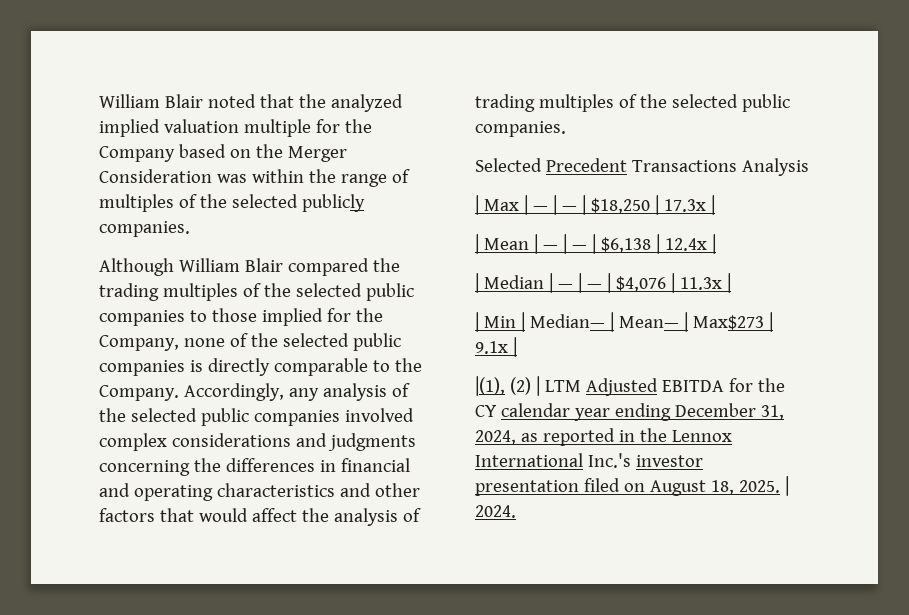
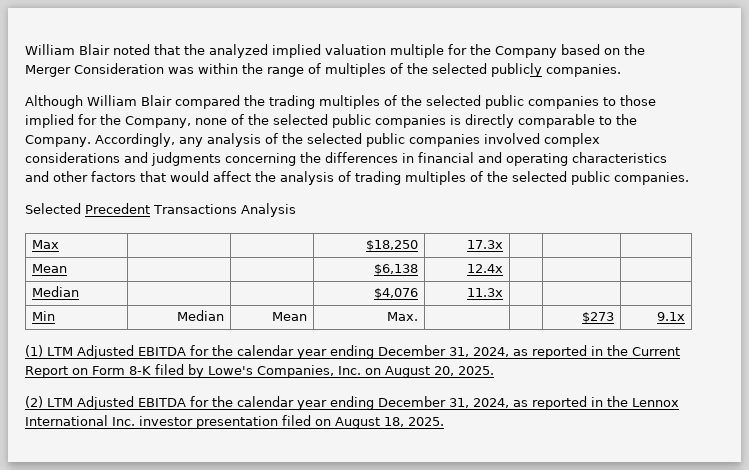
[475,195,715,215] [475,234,716,254] [475,273,731,293] [475,312,773,332] [475,337,517,357] [475,376,785,396] [475,405,497,417] // | Max | — | — | $18,250 | 17.3x | // | Mean | — | — | $6,138 | 12.4x | // | Median | — | — | $4,076 | 11.3x | // | Min | Median— | Mean— | Max$273 | 9.1x | // |(1), (2) | LTM Adjusted EBITDA for the CY -> [31,240,59,249] [366,240,419,251] [467,240,504,249] [31,264,67,273] [374,264,419,275] [467,264,504,273] [31,286,79,297] [374,288,419,299] [467,288,504,297] [31,311,55,321] [177,310,225,321] [272,312,308,321] [387,312,419,321] [582,312,615,323] [657,312,686,321] [25,345,680,359] [25,364,494,378] [25,396,233,410] // Max | | | $18,250 | 17.3x | | | // Mean | | | $6,138 | 12.4x | | | // Median | | | $4,076 | 11.3x | | | // Min | Median | Mean | Max. | | | $273 | 9.1x // (1) LTM Adjusted EBITDA for the calendar year ending December 31, 2024, as reported in the Current Report on Form 8-K filed by Lowe's Companies, Inc. on August 20, 2025. // (2) LTM Adjusted EBITDA for the
[587,453,631,468] Inc.'s -> [112,417,135,426] Inc.
[784,476,789,496] [475,505,516,518] | 2024. -> (444, 421) none

